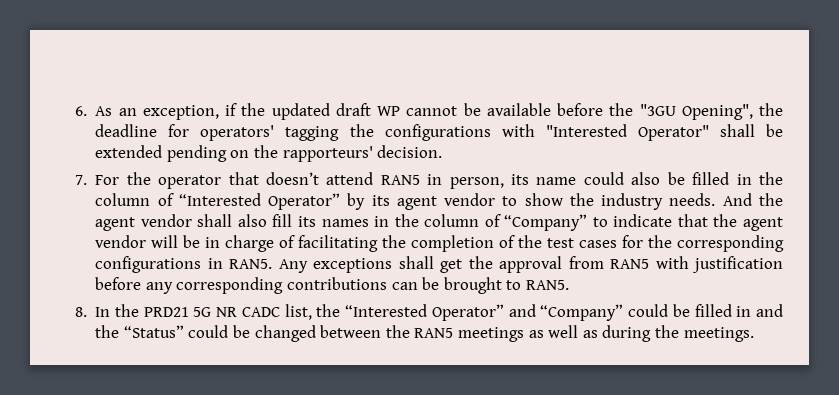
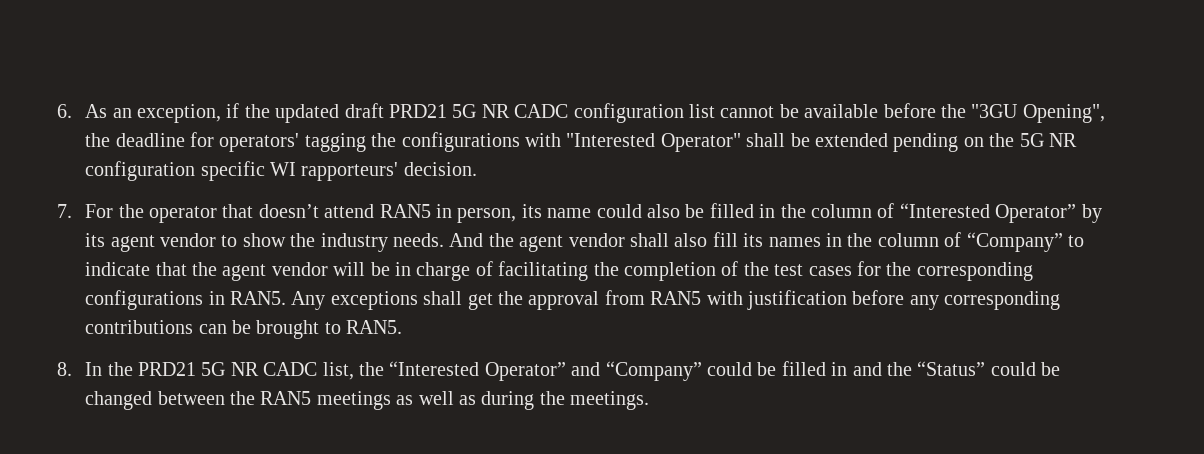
[377,106,401,116] WP -> [388,103,715,123] PRD21 5G NR CADC configuration list
(279, 151) none -> [1019,133,1077,147] [85,161,296,181] 5G NR configuration specific WI

